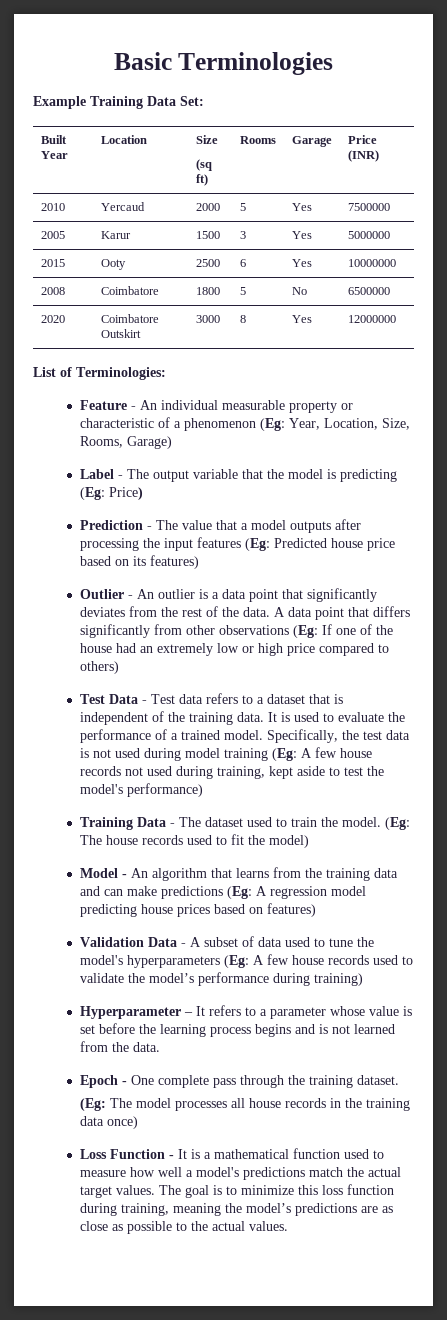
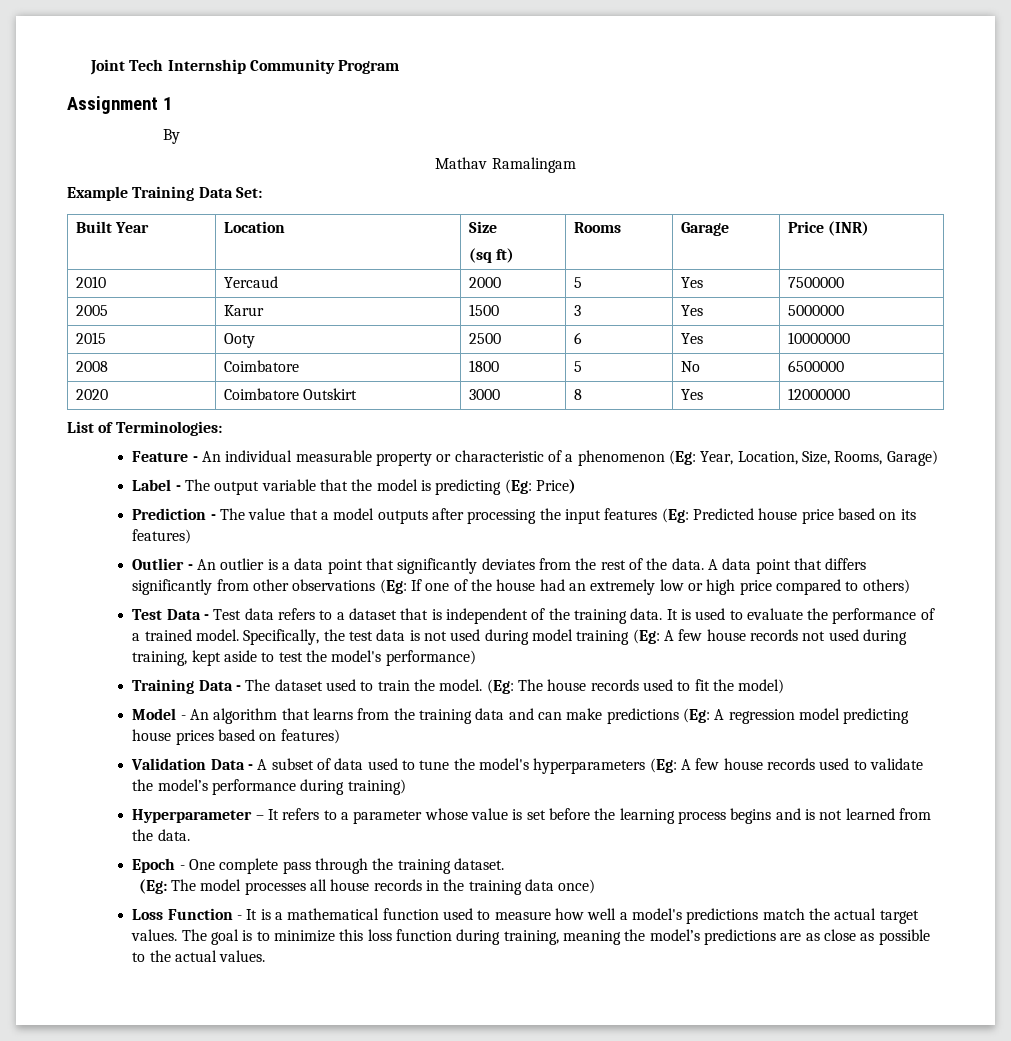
[113,52,334,75] Basic Terminologies -> [89,59,400,75] [67,96,172,114] [162,129,180,144] [435,157,576,173] Joint Tech Internship Community Program // Assignment 1 // By // Mathav Ramalingam

